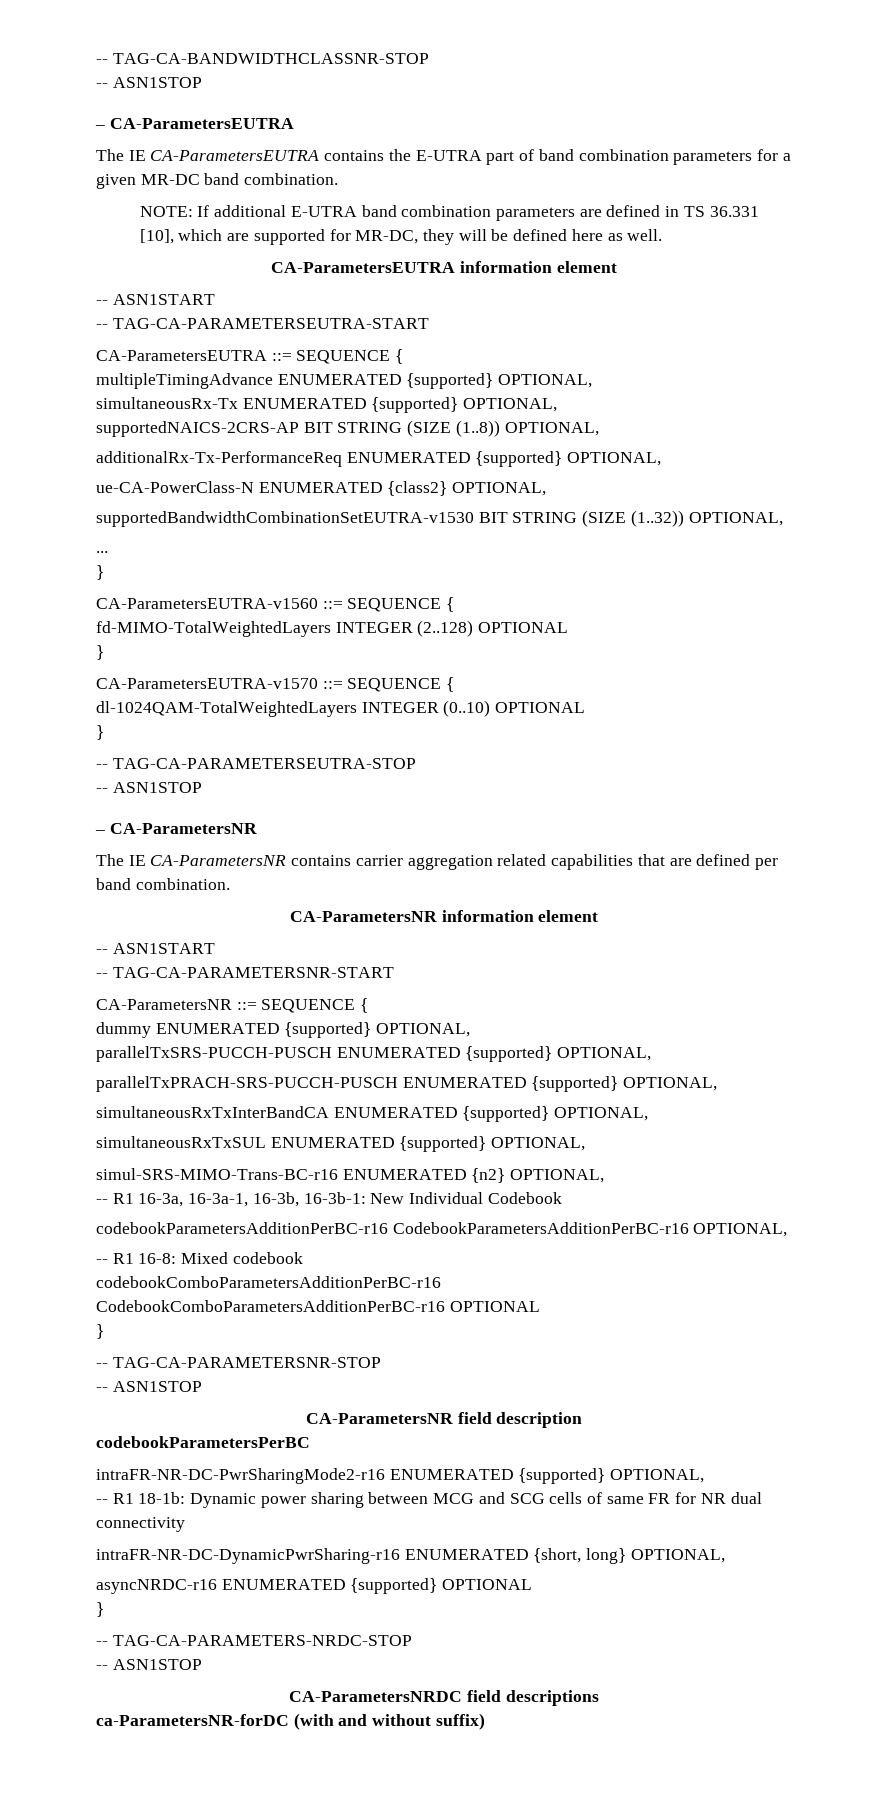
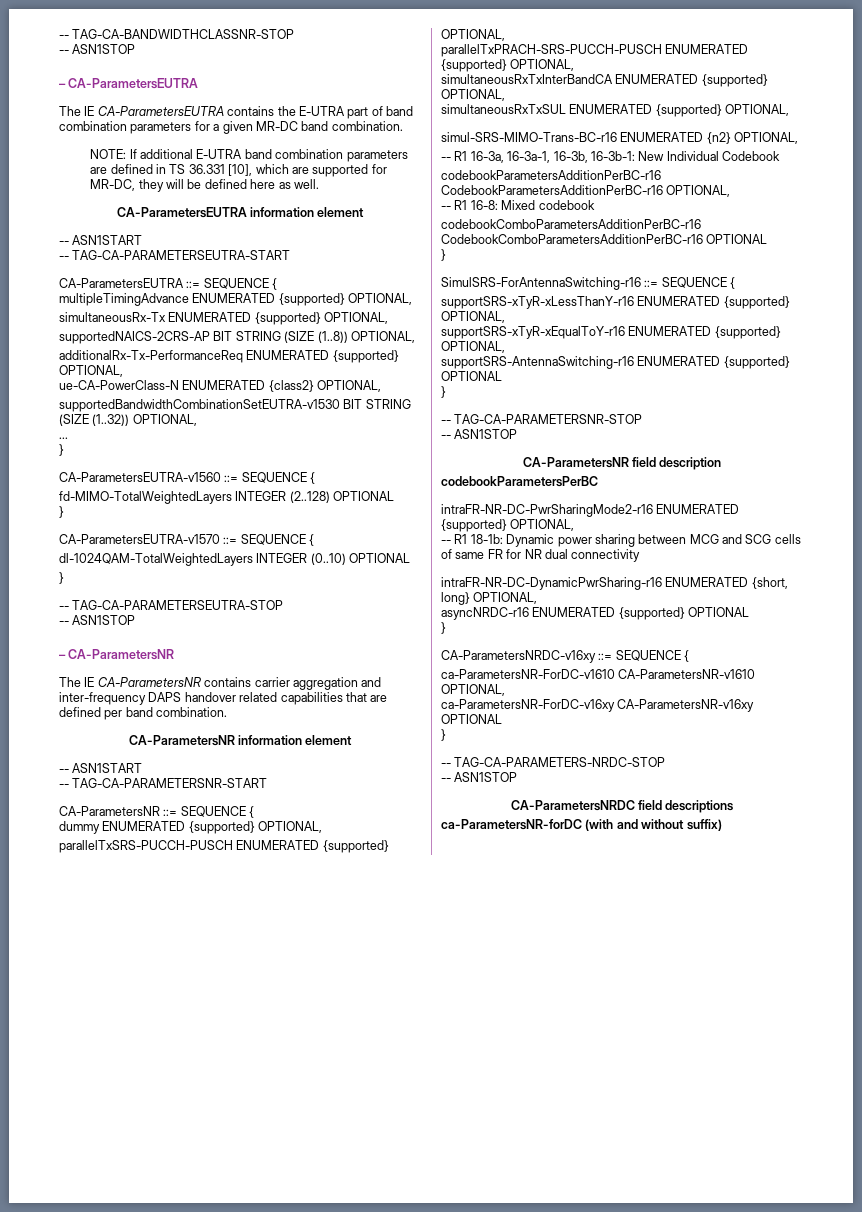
(493, 862) none -> [361,677,382,687] [59,692,236,705] and inter-frequency DAPS handover
(104, 1331) none -> [441,277,736,290] [441,296,790,309] [441,311,505,323] [441,326,781,339] [441,341,505,353] [441,356,790,369] [441,371,502,381] [441,386,446,398] // SimulSRS-ForAntennaSwitching-r16 ::= SEQUENCE { // supportSRS-xTyR-xLessThanY-r16 ENUMERATED {supported} OPTIONAL, // supportSRS-xTyR-xEqualToY-r16 ENUMERATED {supported} OPTIONAL, // supportSRS-AntennaSwitching-r16 ENUMERATED {supported} OPTIONAL // }
(104, 1609) none -> [441,650,690,663] [441,669,756,679] [441,684,505,696] [441,699,755,712] [441,714,502,724] [441,729,446,741] // CA-ParametersNRDC-v16xy ::= SEQUENCE { // ca-ParametersNR-ForDC-v1610 CA-ParametersNR-v1610 OPTIONAL, // ca-ParametersNR-ForDC-v16xy CA-ParametersNR-v16xy OPTIONAL // }

